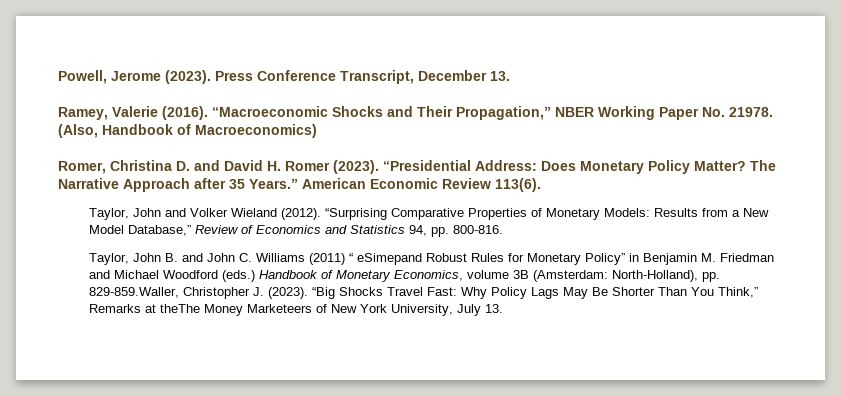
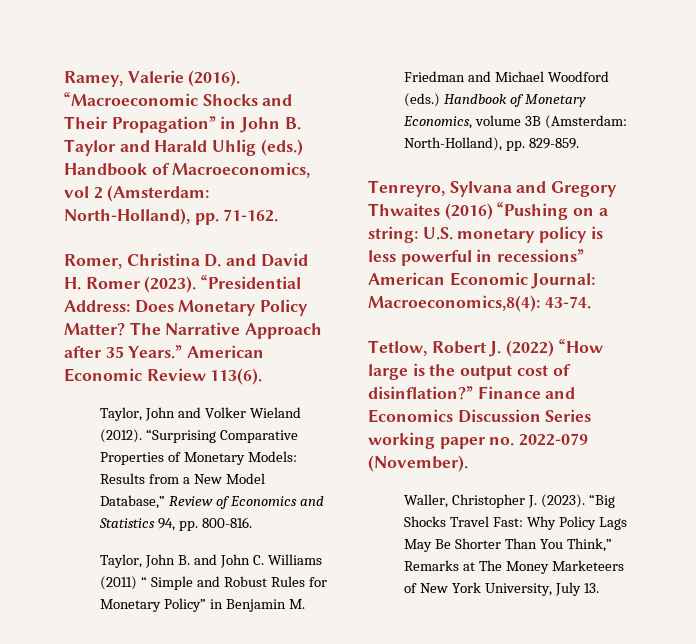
[58,70,510,84] Powell, Jerome (2023). Press Conference Transcript, December 13. // -> (64, 79) none
[456,106,773,120] [58,124,317,138] Propagation,” NBER Working Paper No. 21978. (Also, Handbook of Macroeconomics) -> [111,116,301,133] [64,139,303,156] [64,162,311,178] [64,185,210,202] [64,208,279,225] Propagation” in John B. Taylor and Harald Uhlig (eds.) Handbook of Macroeconomics, vol 2 (Amsterdam: North-Holland), pp. 71-162.
[357,253,423,265] eSimepand -> [150,576,220,590] Simple and
[89,287,180,298] 829-859.Waller, -> [528,138,579,149] [368,180,618,197] [368,202,608,220] [368,226,603,243] [368,249,585,266] [368,272,596,289] [368,295,591,312] [368,339,603,357] [368,363,571,380] [368,386,576,400] [368,409,592,423] [368,432,589,449] [368,455,468,472] [404,494,449,508] 829-859. // Tenreyro, Sylvana and Gregory Thwaites (2016) “Pushing on a string: U.S. monetary policy is less powerful in recessions” American Economic Journal: Macroeconomics,8(4): 43-74. // Tetlow, Robert J. (2022) “How large is the output cost of disinflation?” Finance and Economics Discussion Series working paper no. 2022-079 (November). // Waller,
[160,304,201,313] theThe -> [478,560,502,571] The

